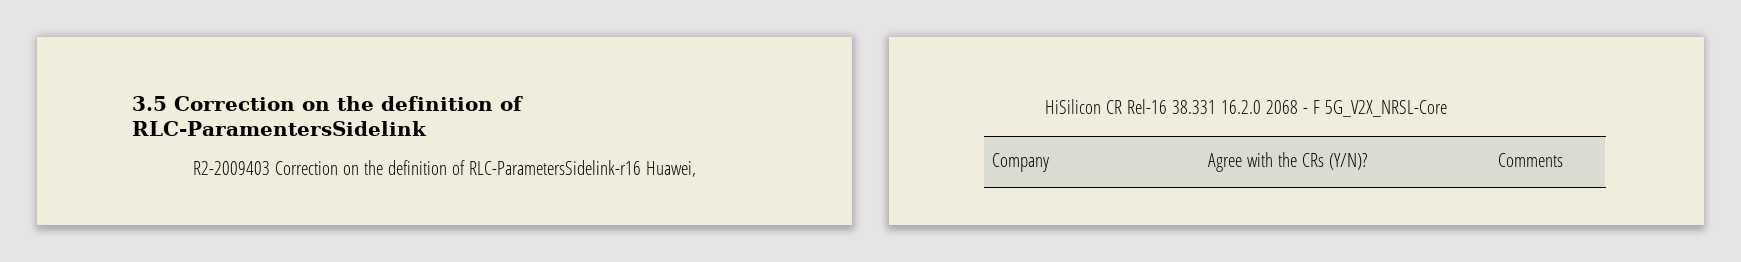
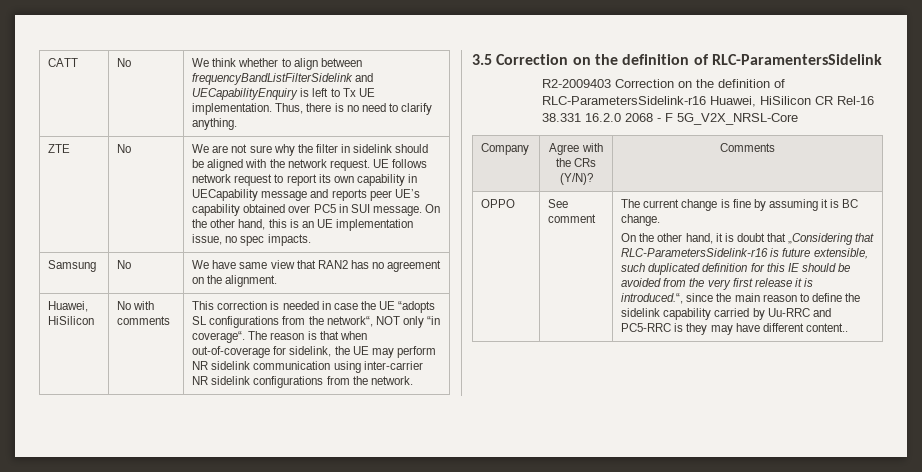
(132, 103) none -> [48,58,79,67] [117,58,132,67] [192,58,362,70] [192,73,374,85] [192,88,375,100] [192,103,432,115] [192,118,238,130] [48,144,71,153] [117,144,132,153] [192,144,429,156] [192,159,427,171] [192,174,417,186] [192,189,420,201] [192,204,440,216] [192,219,413,231] [192,234,311,246] [48,260,97,272] [117,260,132,269] [192,260,442,272] [192,275,278,287] [48,301,89,312] [48,316,95,325] [117,301,155,310] [117,316,171,325] [192,301,436,313] [192,316,440,328] [192,331,367,343] [192,346,436,358] [192,361,423,373] [192,376,413,388] CATT | No | We think whether to align between frequencyBandListFilterSidelink and UECapabilityEnquiry is left to Tx UE implementation. Thus, there is no need to clarify anything. // ZTE | No | We are not sure why the filter in sidelink should be aligned with the network request. UE follows network request to report its own capability in UECapability message and reports peer UE’s capability obtained over PC5 in SUI message. On the other hand, this is an UE implementation issue, no spec impacts. // Samsung | No | We have same view that RAN2 has no agreement on the alignment. // Huawei, HiSilicon | No with comments | This correction is needed in case the UE “adopts SL configurations from the network“, NOT only “in coverage“. The reason is that when out-of-coverage for sidelink, the UE may perform NR sidelink communication using inter-carrier NR sidelink configurations from the network. //
(1563, 160) none -> [481,199,516,208] [548,199,569,208] [548,214,597,223] [621,199,859,211] [621,214,661,226] [621,233,875,245] [621,248,868,259] [621,263,850,275] [621,278,813,290] [621,293,860,304] [621,308,831,320] [621,323,848,335] // OPPO | See comment | The current change is fine by assuming it is BC change. // On the other hand, it is doubt that „Considering that RLC-ParametersSidelink-r16 is future extensible, such duplicated definition for this IE should be avoided from the very first release it is introduced.“, since the main reason to define the sidelink capability carried by Uu-RRC and PC5-RRC is they may have different content..

